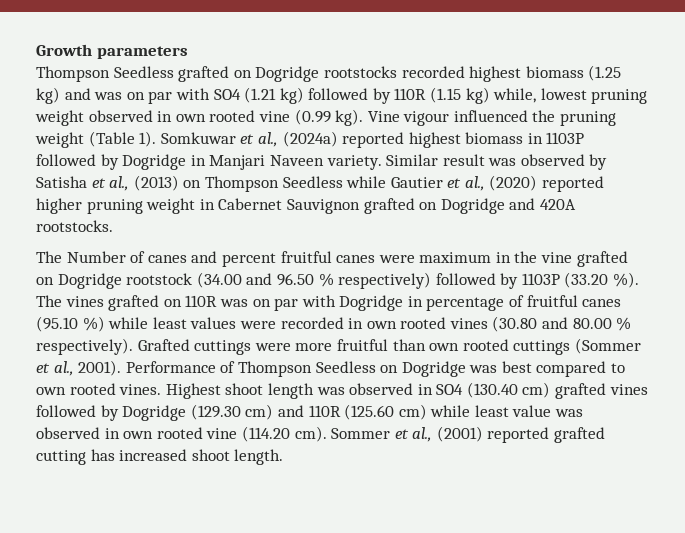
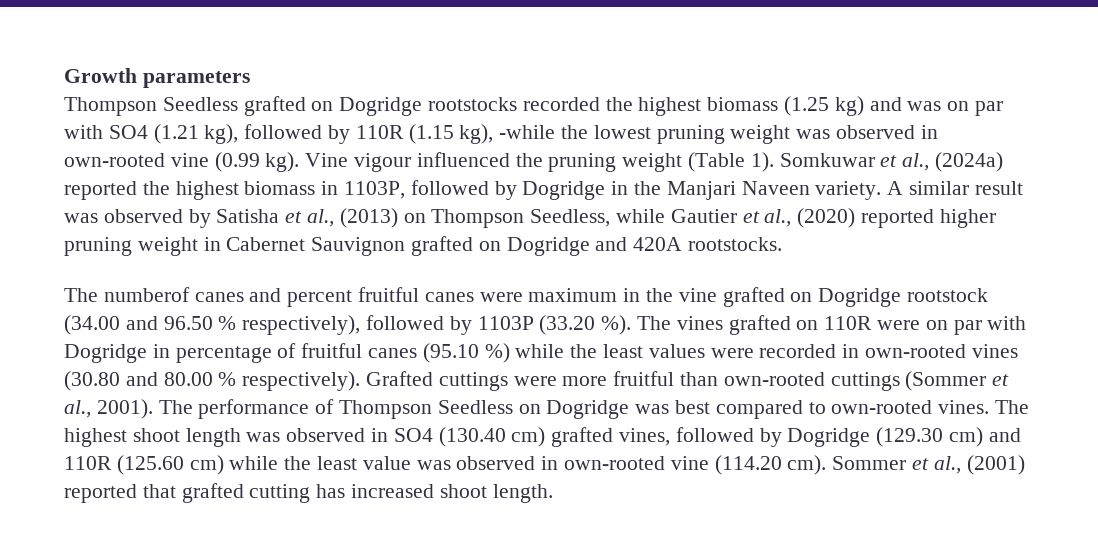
(465, 72) none -> [605,97,633,111] the
[279,87,304,104] kg) -> [204,124,239,144] kg),
[465,87,537,104] kg) while, -> [459,124,589,144] kg), -while the
[88,110,256,122] observed in own rooted -> [796,125,938,139] [64,153,165,167] was observed in own-rooted
(405, 140) none -> [142,181,170,195] the
[546,132,585,144] 1103P -> [344,181,406,199] 1103P,
(206, 160) none -> [634,181,662,195] the
[386,154,439,166] Similar -> [887,181,970,195] A similar
[282,176,343,188] Seedless -> [530,209,611,227] Seedless,
[66,251,146,263] Number of -> [103,287,190,302] numberof
[338,272,432,289] respectively) -> [242,315,361,335] respectively),
[219,299,248,307] was -> [877,320,921,330] were
(149, 323) none -> [570,344,598,358] the
[366,317,447,329] own rooted -> [865,344,967,358] own-rooted
[429,339,509,351] own rooted -> [723,372,825,386] own-rooted
[125,361,216,373] Performance -> [158,399,310,419] The performance
[36,383,221,399] own rooted vines. Highest -> [831,400,1030,414] [64,428,127,447] own-rooted vines. The highest
[609,384,648,395] vines -> [619,428,671,446] vines,
(471, 411) none -> [284,456,312,470] the
[123,427,203,439] own rooted -> [564,456,666,470] own-rooted
(550, 435) none -> [142,484,176,498] that

